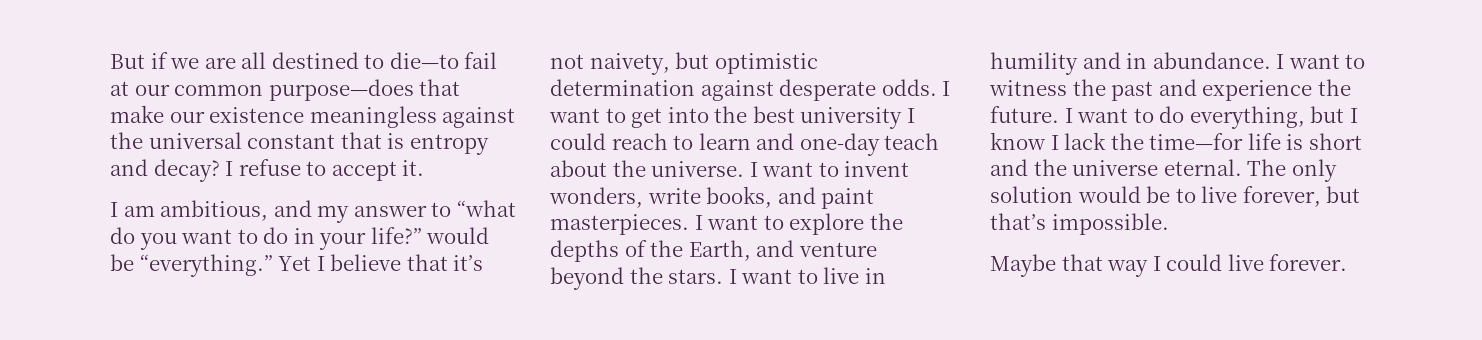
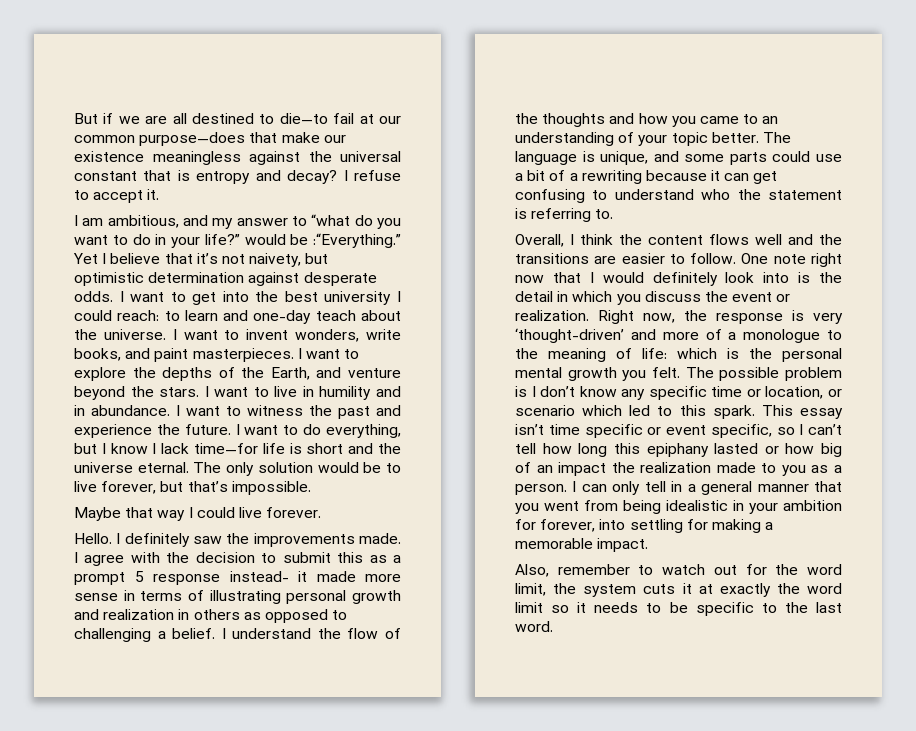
[139,254,273,277] “everything.” -> [313,233,401,248] :“Everything.”
[611,133,668,150] reach -> [117,310,160,321] reach:
[1110,133,1144,150] the -> (190, 448) none
(1348, 262) none -> [74,533,401,547] [74,552,402,566] [74,571,401,585] [74,590,401,604] [74,609,348,623] [74,628,401,642] [515,113,779,127] [515,132,791,146] [515,151,842,165] [515,170,778,184] [515,189,842,203] [515,208,614,222] [515,234,842,247] [515,253,842,267] [515,272,842,286] [515,291,791,305] [515,310,843,324] [515,328,842,343] [515,348,842,362] [515,367,842,381] [515,386,842,400] [515,405,843,419] [515,424,842,438] [515,443,842,457] [515,462,842,476] [515,481,842,495] [515,500,842,514] [515,519,774,533] [515,538,649,552] [515,564,842,577] [515,583,842,597] [515,602,842,616] [515,621,553,632] // Hello. I definitely saw the improvements made. I agree with the decision to submit this as a prompt 5 response instead- it made more sense in terms of illustrating personal growth and realization in others as opposed to challenging a belief. I understand the flow of the thoughts and how you came to an understanding of your topic better. The language is unique, and some parts could use a bit of a rewriting because it can get confusing to understand who the statement is referring to. // Overall, I think the content flows well and the transitions are easier to follow. One note right now that I would definitely look into is the detail in which you discuss the event or realization. Right now, the response is very ‘thought-driven’ and more of a monologue to the meaning of life: which is the personal mental growth you felt. The possible problem is I don’t know any specific time or location, or scenario which led to this spark. This essay isn’t time specific or event specific, so I can’t tell how long this epiphany lasted or how big of an impact the realization made to you as a person. I can only tell in a general manner that you went from being idealistic in your ambition for forever, into settling for making a memorable impact. // Also, remember to watch out for the word limit, the system cuts it at exactly the word limit so it needs to be specific to the last word.

